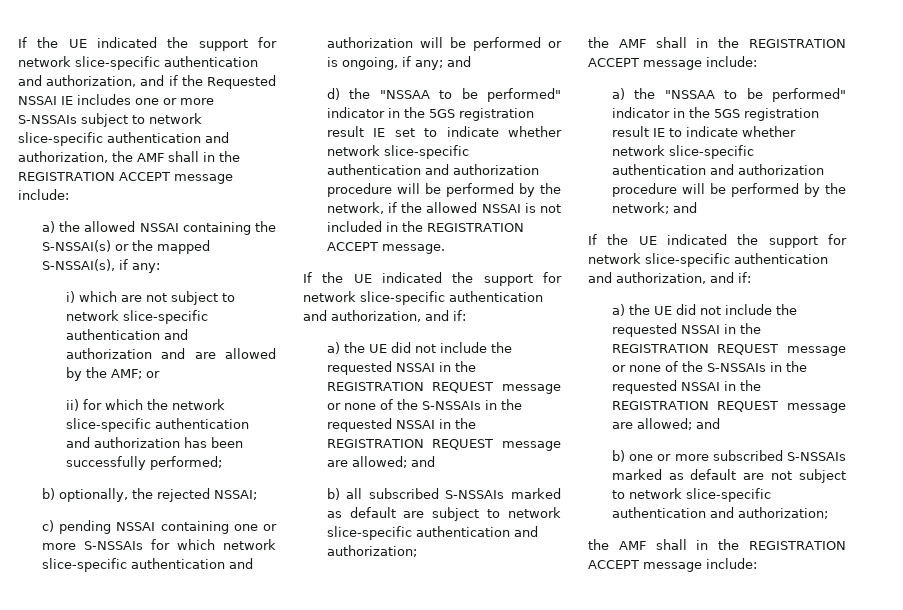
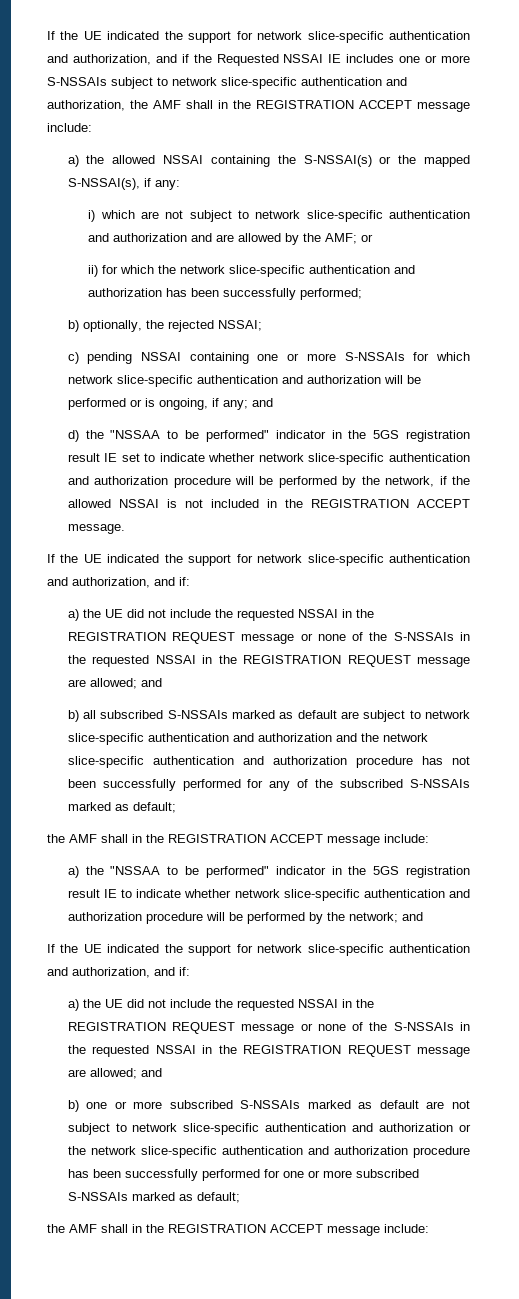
[326,545,417,557] authorization; -> [257,733,428,742] [67,756,470,768] [67,779,470,791] [67,802,176,813] authorization and the network slice-specific authentication and authorization procedure has not been successfully performed for any of the subscribed S-NSSAIs marked as default;
[737,507,828,519] authorization; -> [379,1123,471,1132] [67,1146,470,1158] [67,1169,419,1181] [67,1192,240,1203] authorization or the network slice-specific authentication and authorization procedure has been successfully performed for one or more subscribed S-NSSAIs marked as default;

